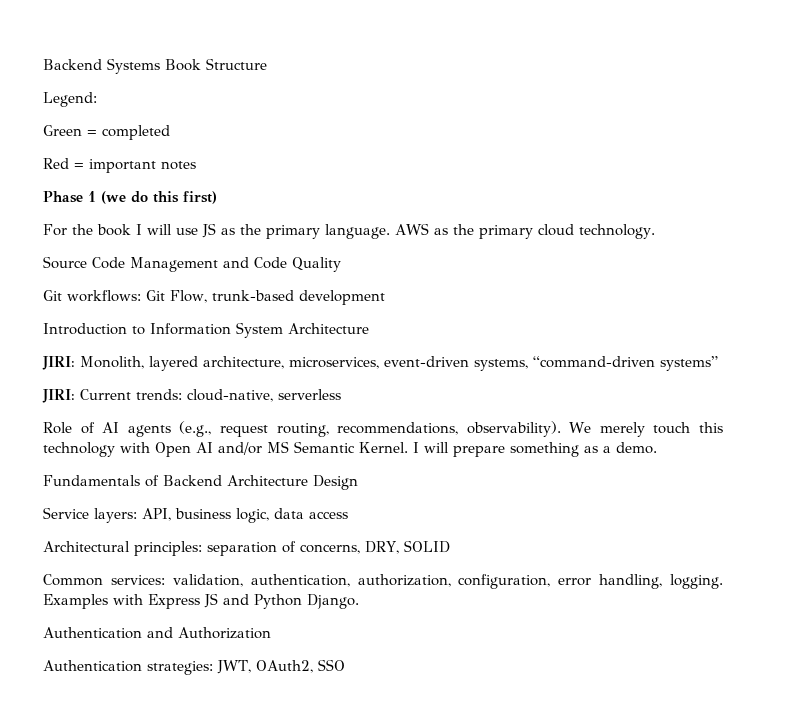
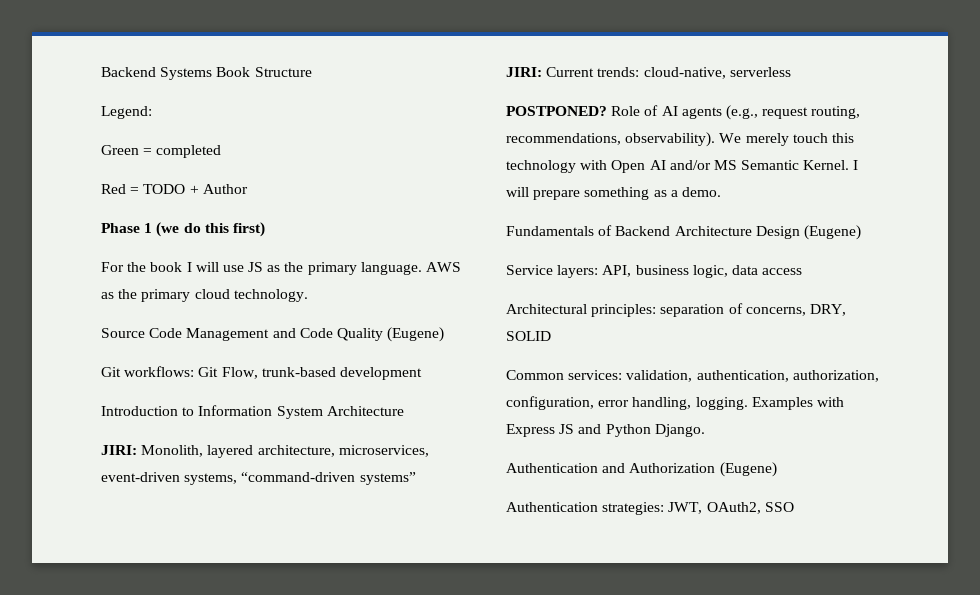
[89,159,196,173] important notes -> [143,184,248,194] TODO + Author
(341, 264) none -> [387,327,445,342] (Eugene)
(341, 394) none -> [506,106,607,116] POSTPONED?
(358, 482) none -> [803,225,861,240] (Eugene)
(271, 633) none -> [719,462,777,477] (Eugene)

